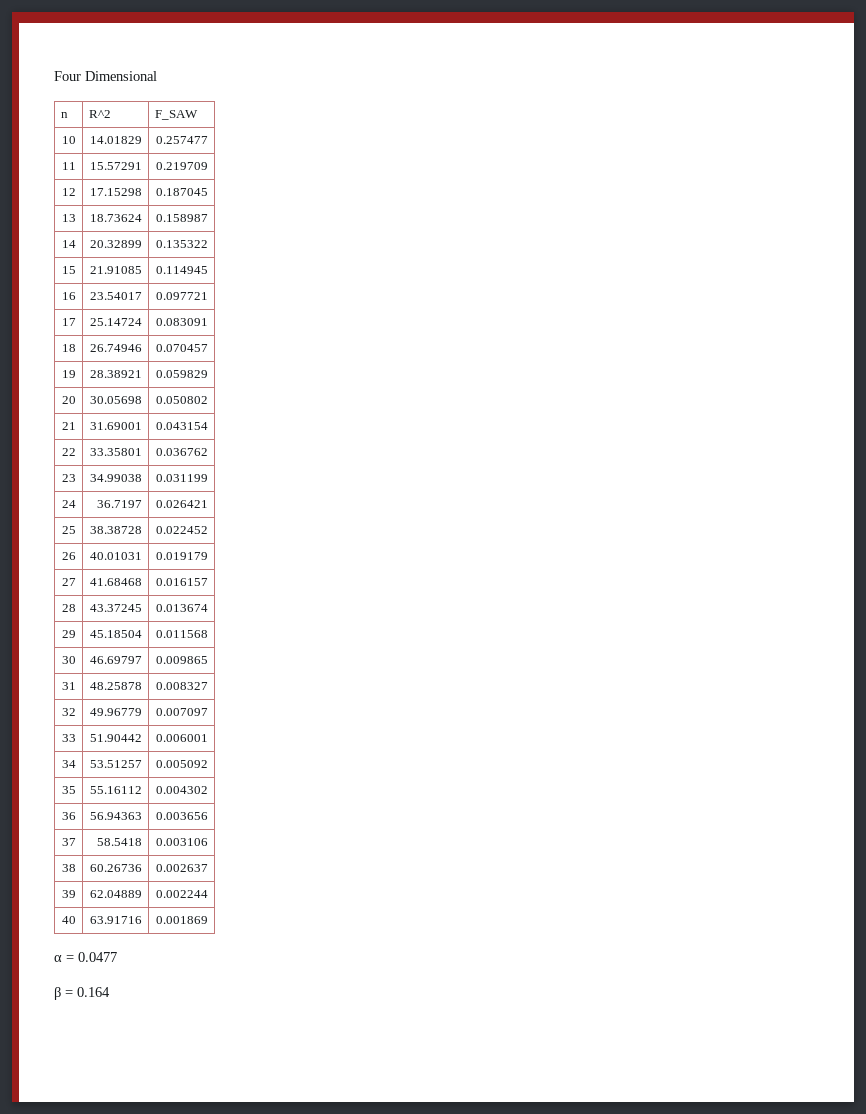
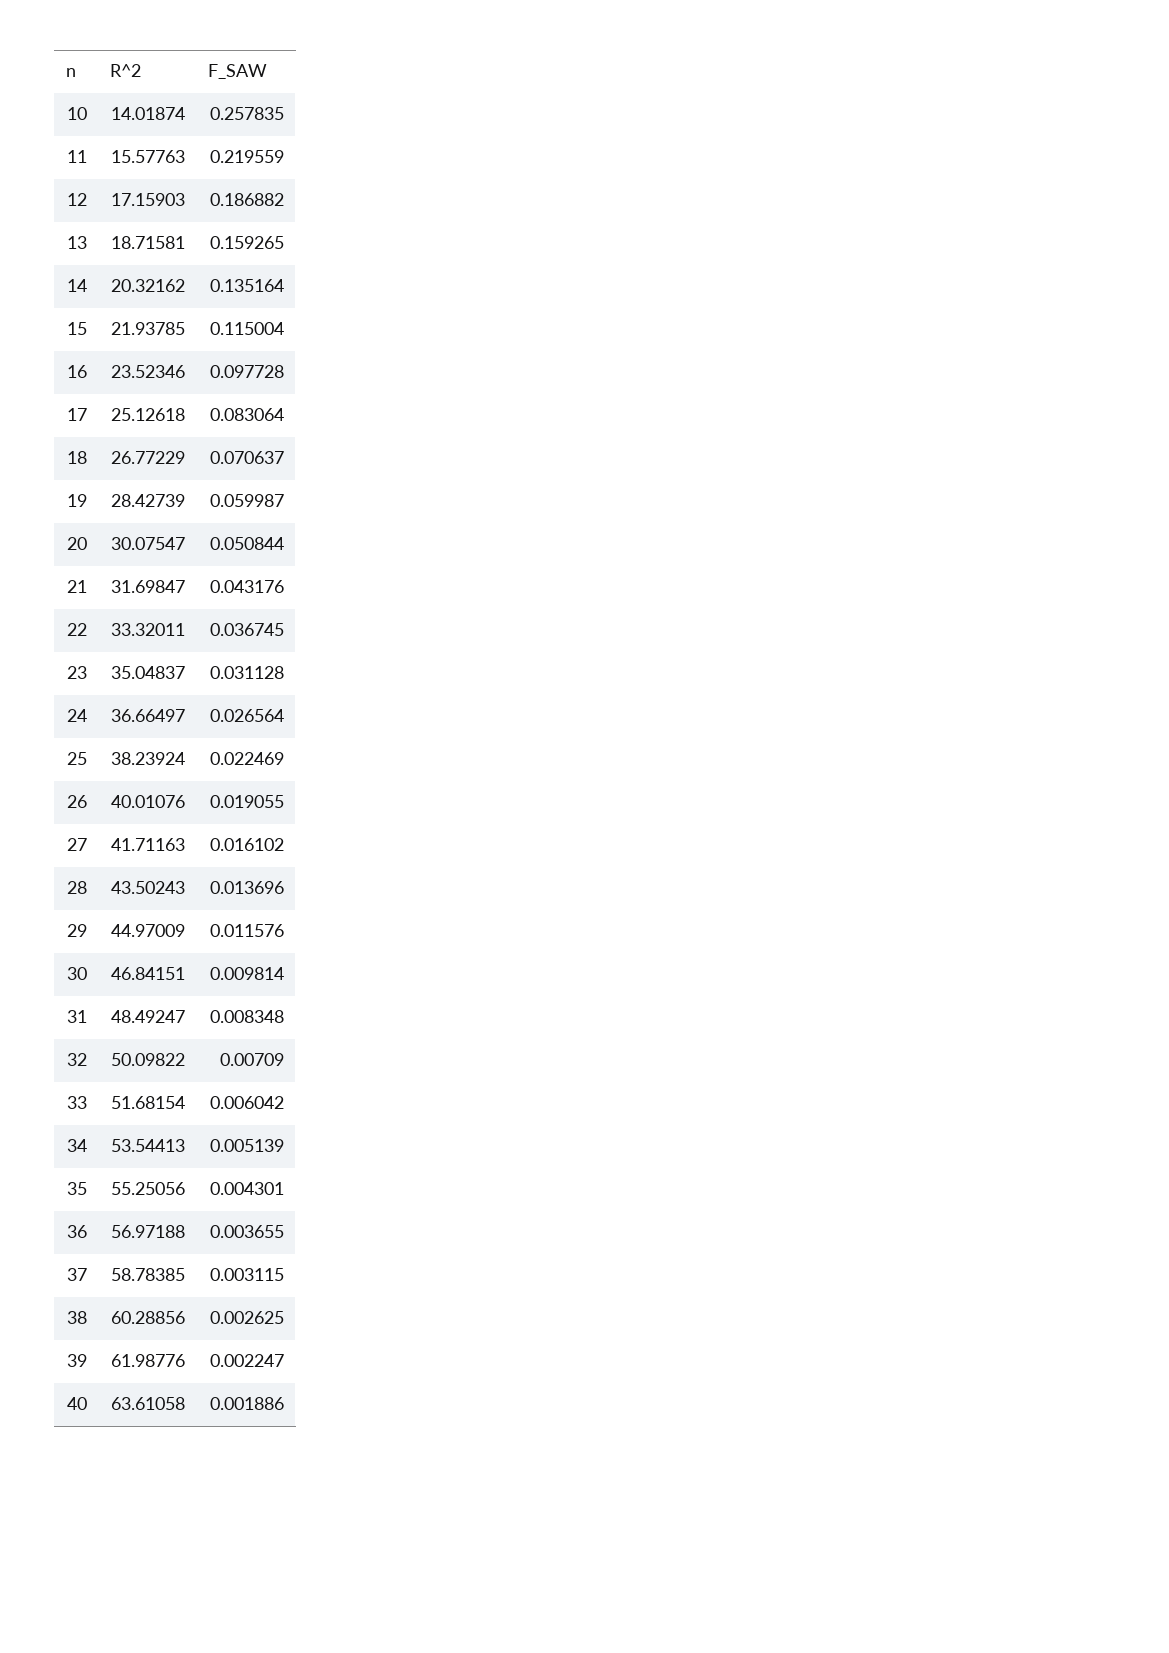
[54,71,157,81] Four Dimensional // -> (65, 72) none
[90,136,143,144] [156,136,209,144] 14.01829 | 0.257477 -> [111,107,186,120] [210,107,285,120] 14.01874 | 0.257835
[90,162,143,170] [156,162,209,170] 15.57291 | 0.219709 -> [111,150,186,163] [210,150,285,163] 15.57763 | 0.219559
[90,188,143,196] [156,188,209,196] 17.15298 | 0.187045 -> [111,193,186,206] [210,193,285,206] 17.15903 | 0.186882
[90,214,143,222] [156,214,209,222] 18.73624 | 0.158987 -> [111,236,186,249] [210,236,285,249] 18.71581 | 0.159265
[90,240,143,248] [156,240,209,248] 20.32899 | 0.135322 -> [111,279,186,292] [210,279,285,292] 20.32162 | 0.135164
[90,266,143,274] [156,266,209,274] 21.91085 | 0.114945 -> [111,322,186,335] [210,322,285,335] 21.93785 | 0.115004
[90,292,143,300] [156,292,209,300] 23.54017 | 0.097721 -> [111,365,186,378] [210,365,285,378] 23.52346 | 0.097728
[90,318,143,326] [156,318,209,326] 25.14724 | 0.083091 -> [111,408,186,421] [210,408,285,421] 25.12618 | 0.083064
[90,344,143,352] [156,344,209,352] 26.74946 | 0.070457 -> [111,451,186,464] [210,451,285,464] 26.77229 | 0.070637
[90,370,143,378] [156,370,209,378] 28.38921 | 0.059829 -> [111,494,186,507] [210,494,285,507] 28.42739 | 0.059987
[90,396,143,404] [156,396,209,404] 30.05698 | 0.050802 -> [111,537,186,550] [210,537,285,550] 30.07547 | 0.050844
[90,422,143,430] [156,422,209,430] 31.69001 | 0.043154 -> [111,580,186,593] [210,580,285,593] 31.69847 | 0.043176
[90,448,143,456] [156,448,209,456] 33.35801 | 0.036762 -> [111,623,186,636] [210,623,285,636] 33.32011 | 0.036745
[90,474,143,482] [156,474,209,482] 34.99038 | 0.031199 -> [111,666,186,679] [210,666,285,679] 35.04837 | 0.031128
[97,500,143,508] [156,500,209,508] 36.7197 | 0.026421 -> [111,709,186,722] [210,709,285,722] 36.66497 | 0.026564
[90,526,143,534] [156,526,209,534] 38.38728 | 0.022452 -> [111,752,186,765] [210,752,285,765] 38.23924 | 0.022469
[90,552,143,560] [156,552,209,560] 40.01031 | 0.019179 -> [111,795,186,808] [210,795,285,808] 40.01076 | 0.019055
[90,578,143,586] [156,578,209,586] 41.68468 | 0.016157 -> [111,838,186,851] [210,838,285,851] 41.71163 | 0.016102
[90,604,143,612] [156,604,209,612] 43.37245 | 0.013674 -> [111,881,186,894] [210,881,285,894] 43.50243 | 0.013696
[90,630,143,638] [156,630,209,638] 45.18504 | 0.011568 -> [111,924,186,937] [210,924,285,937] 44.97009 | 0.011576
[90,656,143,664] [156,656,209,664] 46.69797 | 0.009865 -> [111,967,186,980] [210,967,285,980] 46.84151 | 0.009814
[90,682,143,690] [156,682,209,690] 48.25878 | 0.008327 -> [111,1010,186,1023] [210,1010,285,1023] 48.49247 | 0.008348
[90,708,143,716] [156,708,209,716] 49.96779 | 0.007097 -> [111,1053,186,1066] [220,1053,285,1066] 50.09822 | 0.00709
[90,734,143,742] [156,734,209,742] 51.90442 | 0.006001 -> [111,1096,186,1109] [210,1096,285,1109] 51.68154 | 0.006042
[90,760,143,768] [156,760,209,768] 53.51257 | 0.005092 -> [111,1139,186,1152] [210,1139,285,1152] 53.54413 | 0.005139
[90,786,143,794] [156,786,209,794] 55.16112 | 0.004302 -> [111,1182,186,1195] [210,1182,285,1195] 55.25056 | 0.004301
[90,812,143,820] [156,812,209,820] 56.94363 | 0.003656 -> [111,1225,186,1238] [210,1225,285,1238] 56.97188 | 0.003655
[97,838,143,846] [156,838,209,846] 58.5418 | 0.003106 -> [111,1268,186,1281] [210,1268,285,1281] 58.78385 | 0.003115
[90,864,143,872] [156,864,209,872] 60.26736 | 0.002637 -> [111,1311,186,1324] [210,1311,285,1324] 60.28856 | 0.002625
[90,890,143,898] [156,890,209,898] 62.04889 | 0.002244 -> [111,1354,186,1367] [210,1354,285,1367] 61.98776 | 0.002247
[90,916,143,924] [156,916,209,924] [54,952,117,962] [54,987,110,1000] 63.91716 | 0.001869 // α = 0.0477 // β = 0.164 -> [111,1397,186,1410] [210,1397,285,1410] 63.61058 | 0.001886

